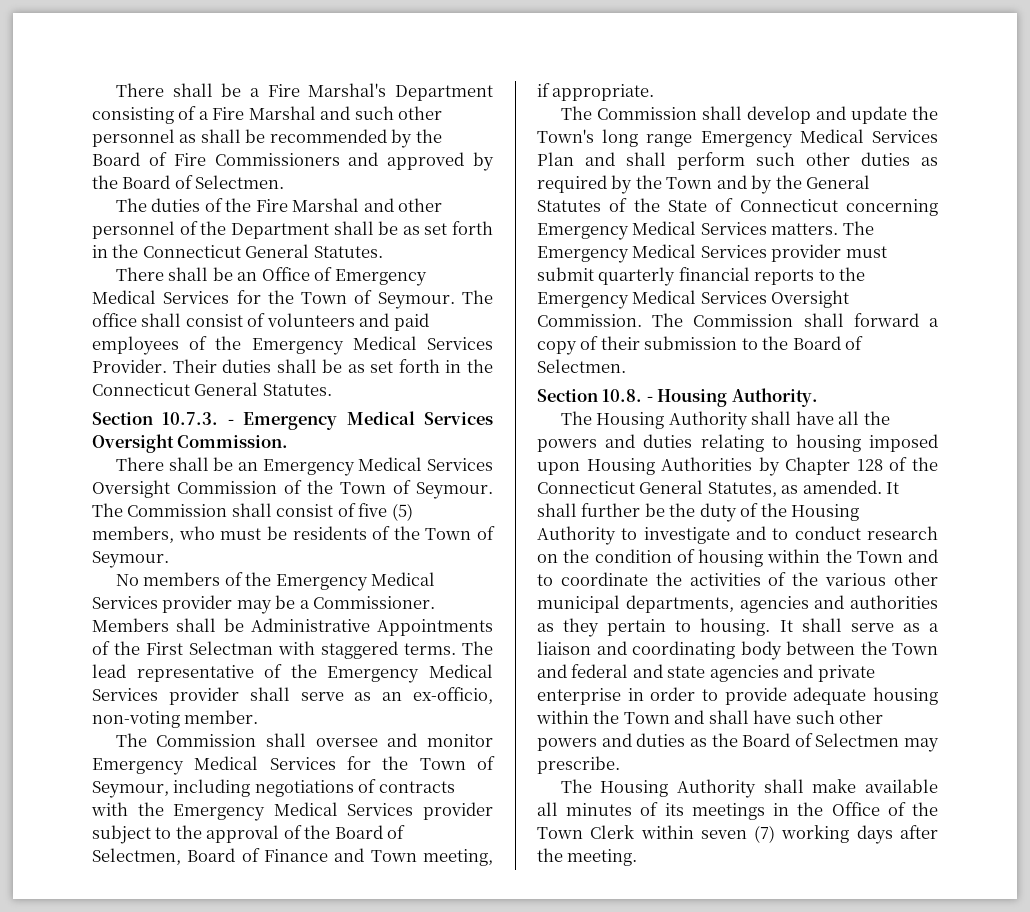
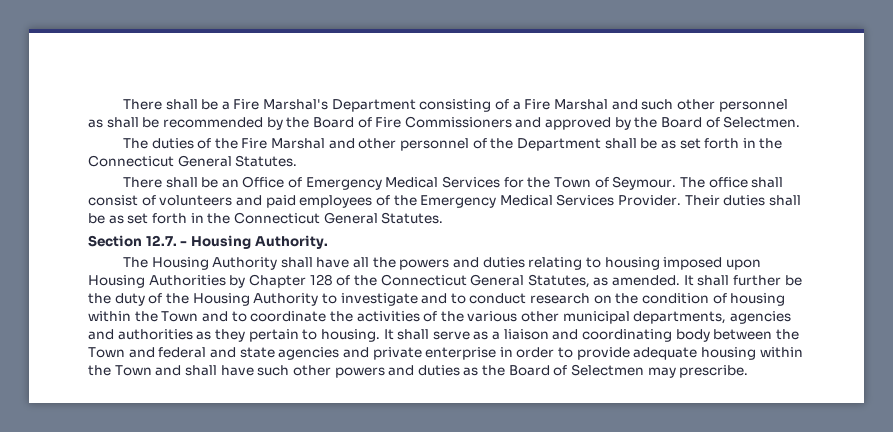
[162,411,493,430] [92,434,289,453] [115,457,493,476] [92,480,493,499] [92,503,413,521] [92,526,495,543] [92,551,169,568] [115,572,436,591] [92,595,436,614] [92,618,493,636] [92,641,493,659] [92,664,493,683] [92,687,493,705] [92,710,259,728] [115,733,494,747] [92,756,495,775] [92,779,455,798] [91,802,493,821] [92,825,406,844] [92,848,493,866] [537,83,655,101] [560,106,938,124] [537,129,938,148] [537,152,938,170] [537,175,871,194] [537,198,938,216] [537,221,874,240] [537,244,887,263] [537,267,866,286] [537,290,850,309] [537,313,939,327] [537,336,864,355] [537,359,626,373] [537,389,643,402] 10.7.3. - Emergency Medical Services Oversight Commission. // There shall be an Emergency Medical Services Oversight Commission of the Town of Seymour. The Commission shall consist of five (5) members, who must be residents of the Town of Seymour. // No members of the Emergency Medical Services provider may be a Commissioner. Members shall be Administrative Appointments of the First Selectman with staggered terms. The lead representative of the Emergency Medical Services provider shall serve as an ex-officio, non-voting member. // The Commission shall oversee and monitor Emergency Medical Services for the Town of Seymour, including negotiations of contracts with the Emergency Medical Services provider subject to the approval of the Board of Selectmen, Board of Finance and Town meeting, if appropriate. // The Commission shall develop and update the Town's long range Emergency Medical Services Plan and shall perform such other duties as required by the Town and by the General Statutes of the State of Connecticut concerning Emergency Medical Services matters. The Emergency Medical Services provider must submit quarterly financial reports to the Emergency Medical Services Oversight Commission. The Commission shall forward a copy of their submission to the Board of Selectmen. // Section 10.8. -> [145,235,177,246] 12.7.
[560,779,938,798] [537,802,938,820] [537,825,938,844] [537,848,638,866] // The Housing Authority shall make available all minutes of its meetings in the Office of the Town Clerk within seven (7) working days after the meeting. -> (749, 371) none

